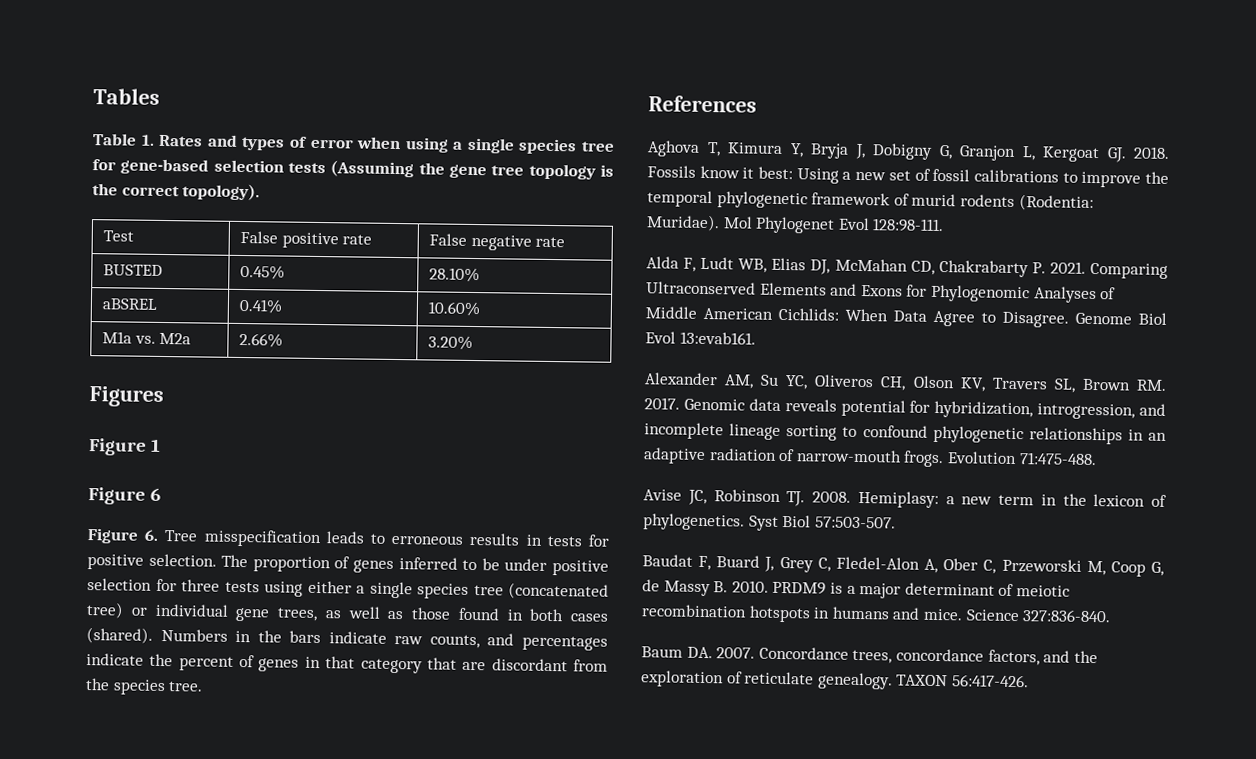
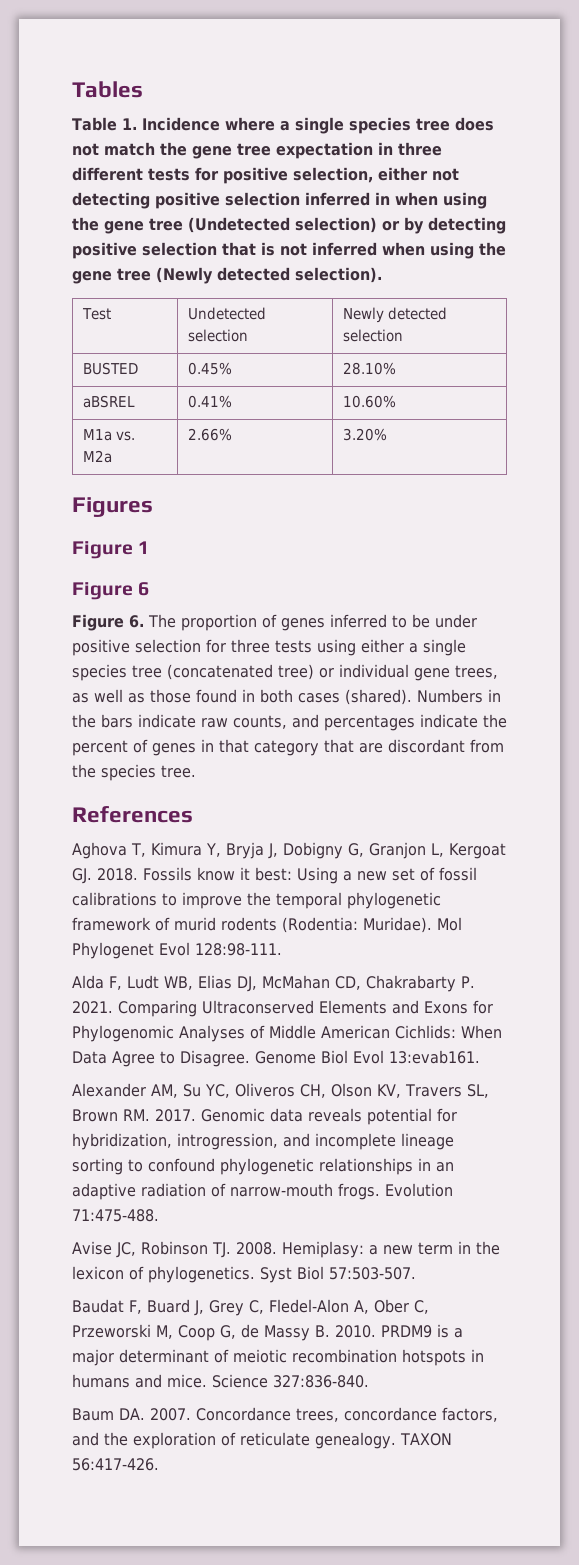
[158,134,615,155] [92,158,614,180] [92,183,261,201] [103,230,135,242] [240,230,373,249] [429,233,566,251] Rates and types of error when using a single species tree for gene-based selection tests (Assuming the gene tree topology is the correct topology). // Test | False positive rate | False negative rate -> [141,117,494,134] [72,142,442,159] [72,167,459,184] [72,192,487,209] [72,217,506,234] [72,242,506,259] [72,267,382,284] [82,308,112,320] [188,307,267,320] [188,329,249,342] [343,307,448,323] [343,329,404,342] Incidence where a single species tree does not match the gene tree expectation in three different tests for positive selection, either not detecting positive selection inferred in when using the gene tree (Undetected selection) or by detecting positive selection that is not inferred when using the gene tree (Newly detected selection). // Test | Undetected selection | Newly detected selection
[164,529,609,548] [87,553,217,570] Tree misspecification leads to erroneous results in tests for positive selection. -> (144, 621) none

